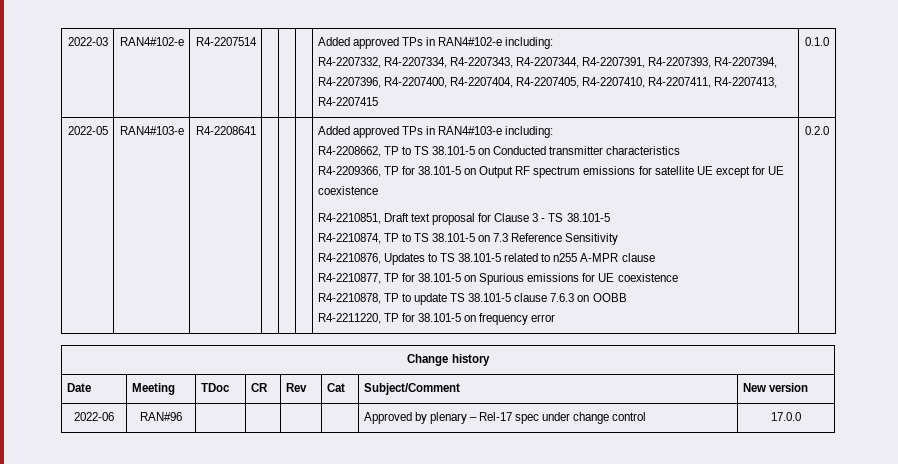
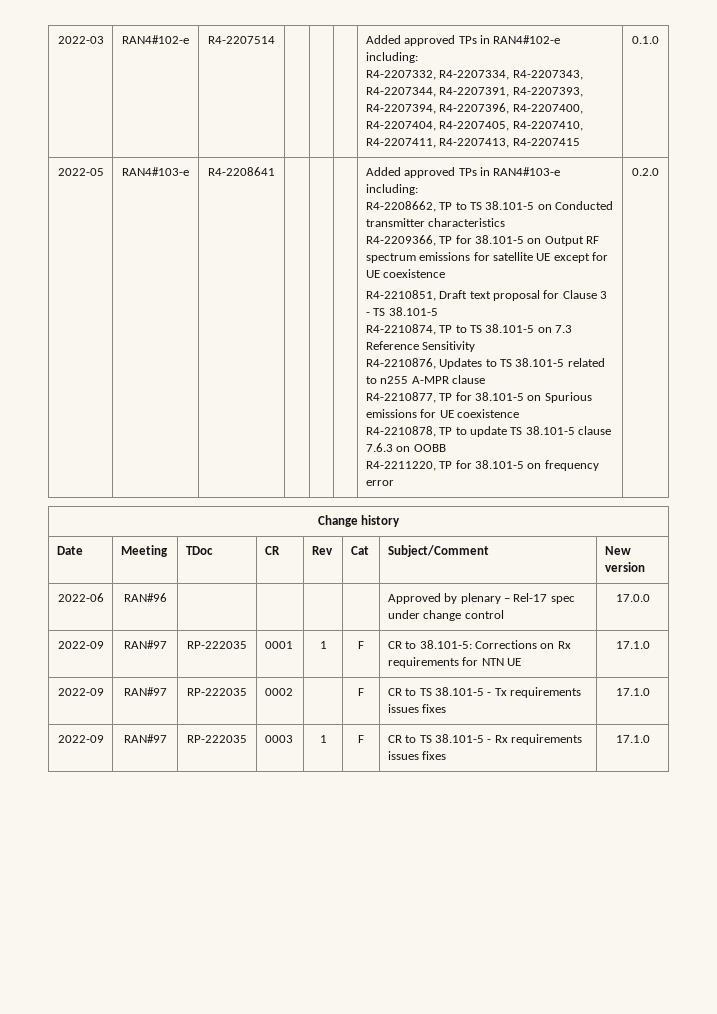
(801, 416) none -> [57,641,104,649] [123,640,167,649] [187,641,247,649] [264,641,293,649] [319,641,327,649] [358,641,364,649] [387,640,571,649] [387,657,522,668] [615,641,650,649] [57,688,104,696] [123,687,167,696] [187,688,247,696] [264,688,293,696] [358,688,364,696] [387,687,582,698] [387,704,447,713] [615,688,650,696] [57,735,104,743] [123,734,167,743] [187,735,247,743] [264,735,293,743] [319,735,327,743] [358,735,364,743] [387,734,583,745] [387,751,447,760] [615,735,650,743] // 2022-09 | RAN#97 | RP-222035 | 0001 | 1 | F | CR to 38.101-5: Corrections on Rx requirements for NTN UE | 17.1.0 // 2022-09 | RAN#97 | RP-222035 | 0002 | | F | CR to TS 38.101-5 - Tx requirements issues fixes | 17.1.0 // 2022-09 | RAN#97 | RP-222035 | 0003 | 1 | F | CR to TS 38.101-5 - Rx requirements issues fixes | 17.1.0

